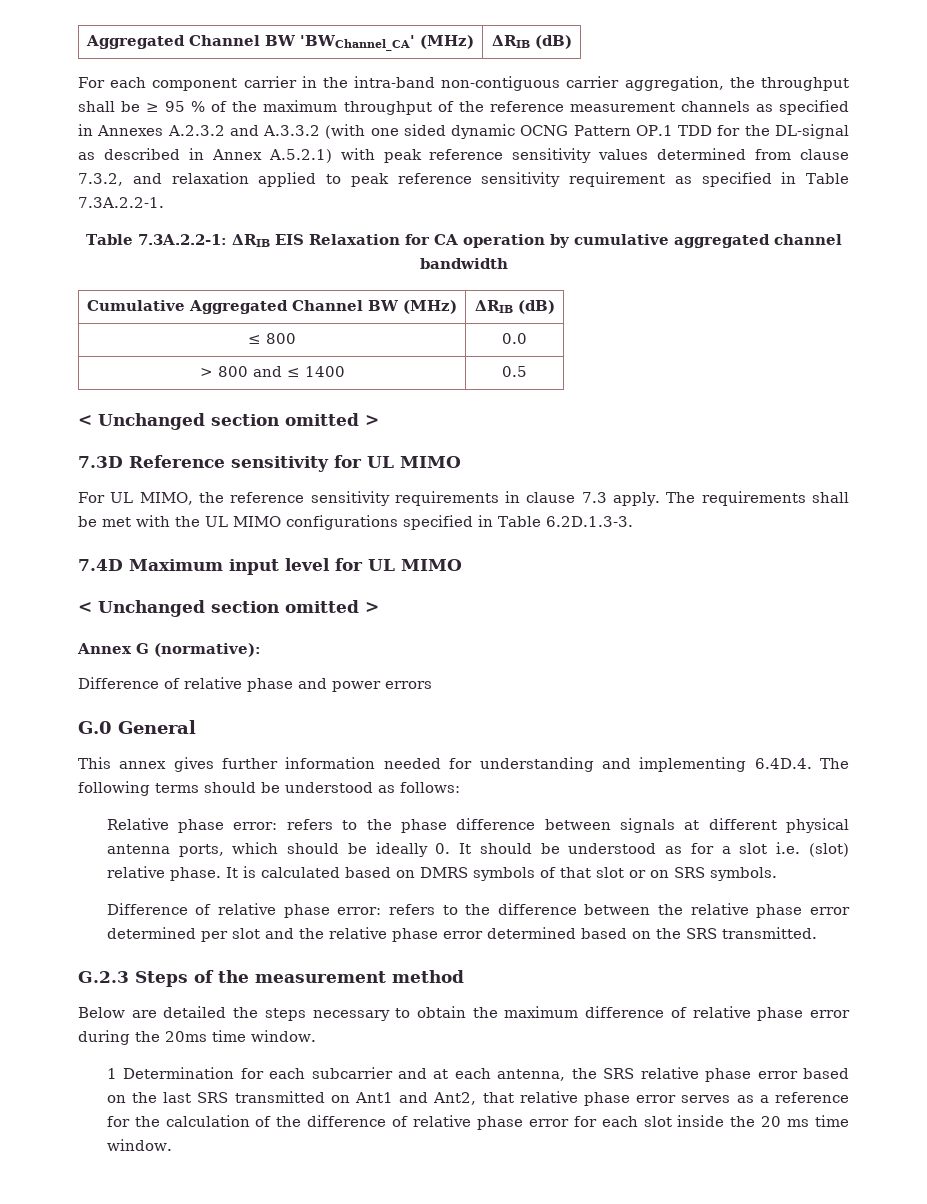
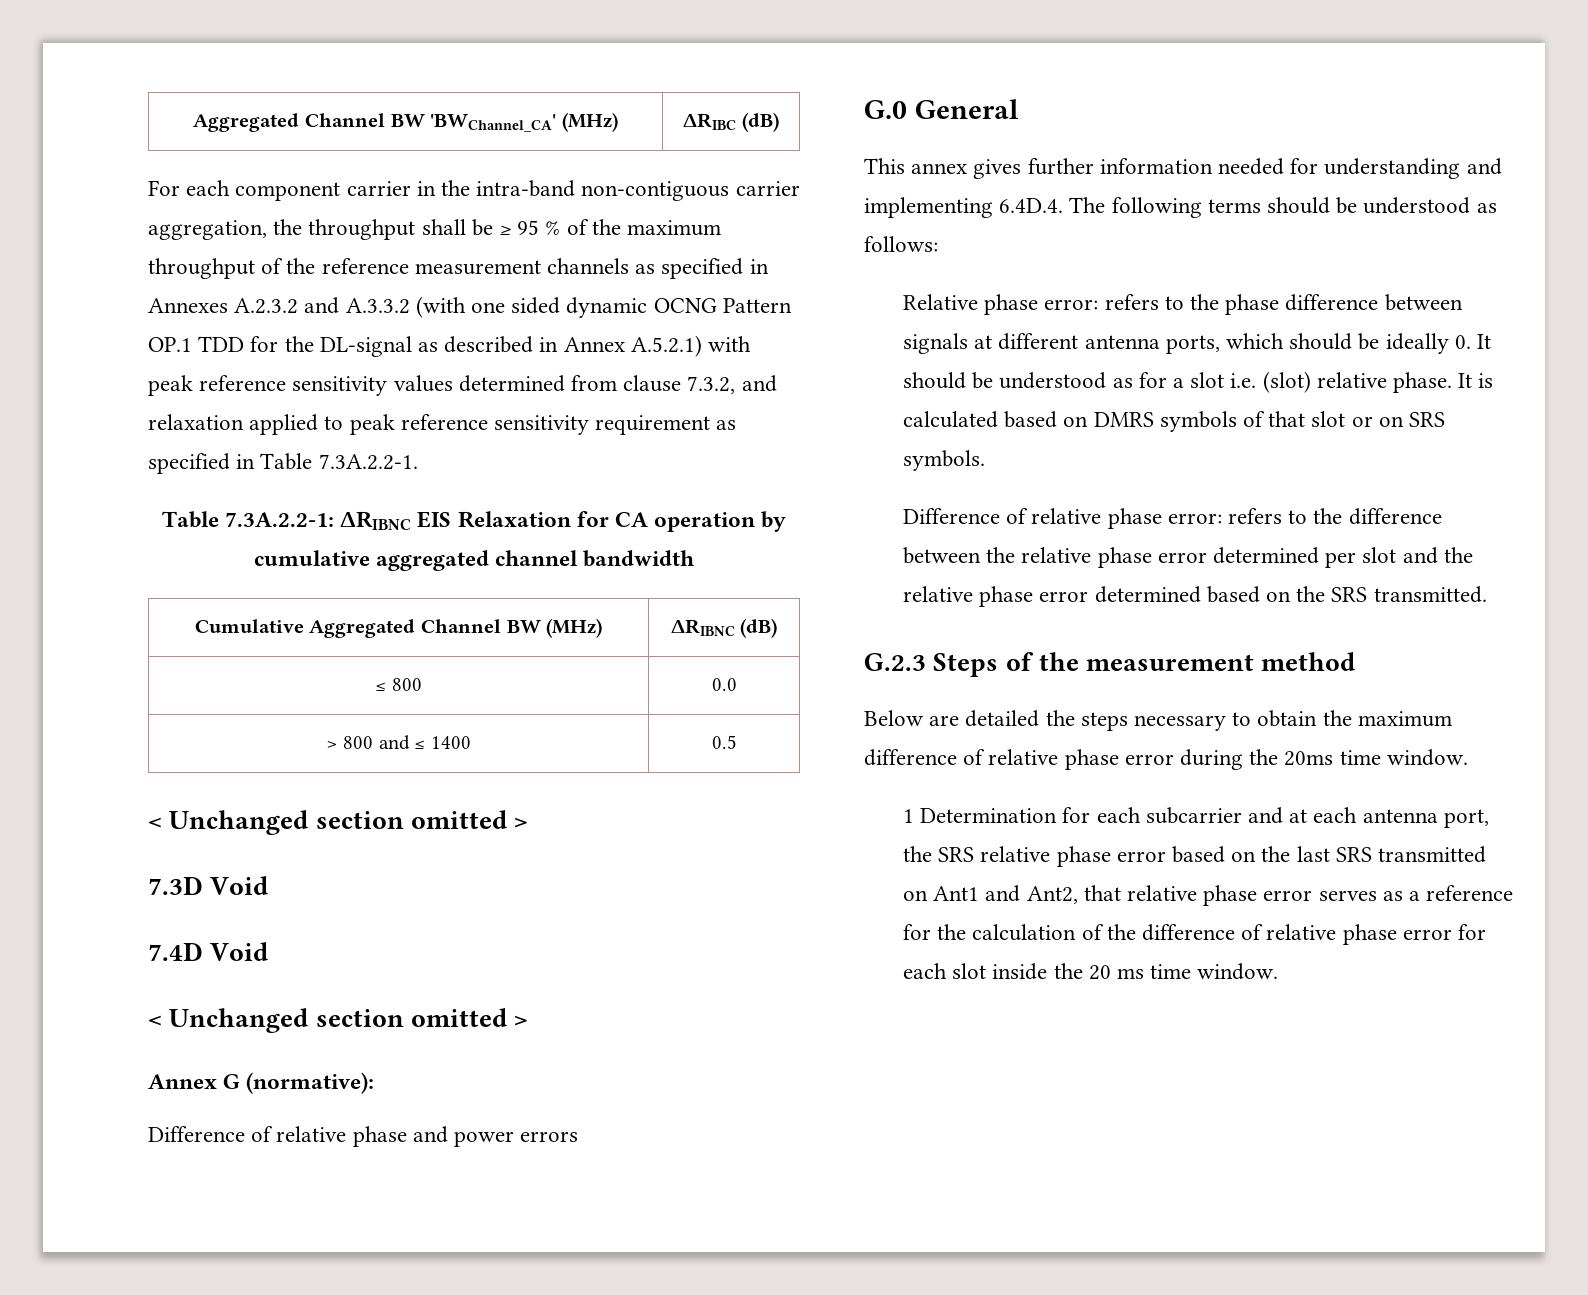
[491,35,530,48] ΔRIB -> [683,113,737,130] ΔRIBC
[231,234,270,247] ΔRIB -> [340,511,412,530] ΔRIBNC
[474,300,513,313] ΔRIB -> [670,619,735,636] ΔRIBNC
[129,455,461,472] [78,491,849,506] [78,515,633,530] [78,558,462,575] Reference sensitivity for UL MIMO // For UL MIMO, the reference sensitivity requirements in clause 7.3 apply. The requirements shall be met with the UL MIMO configurations specified in Table 6.2D.1.3-3. // 7.4D Maximum input level for UL MIMO -> [210,876,269,895] [148,942,269,961] Void // 7.4D Void
[786,818,849,833] physical -> (1079, 341) none
[497,1069,566,1081] antenna, -> [1362,809,1489,828] antenna port,

